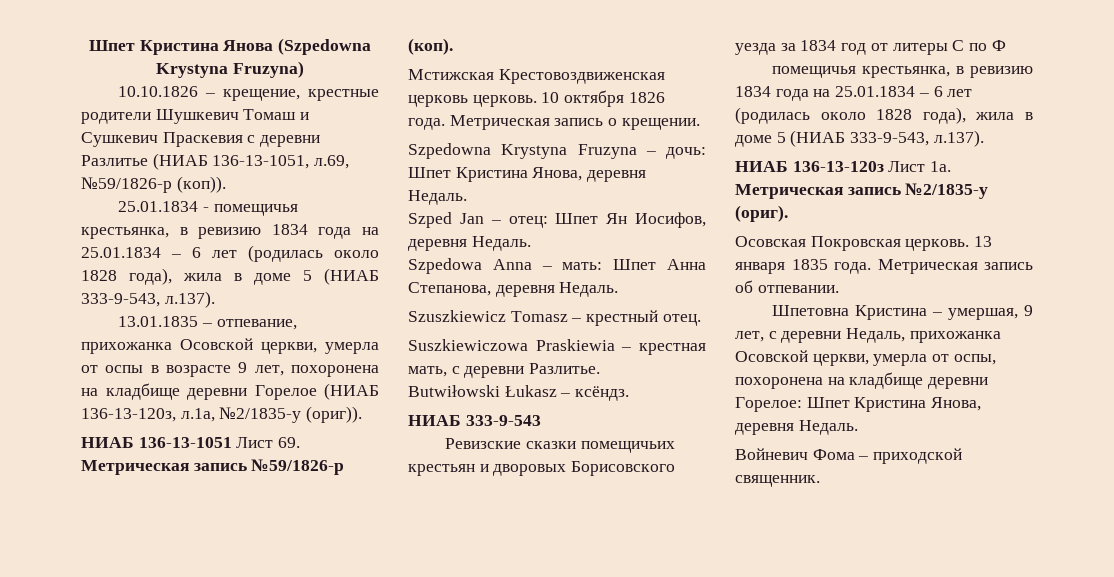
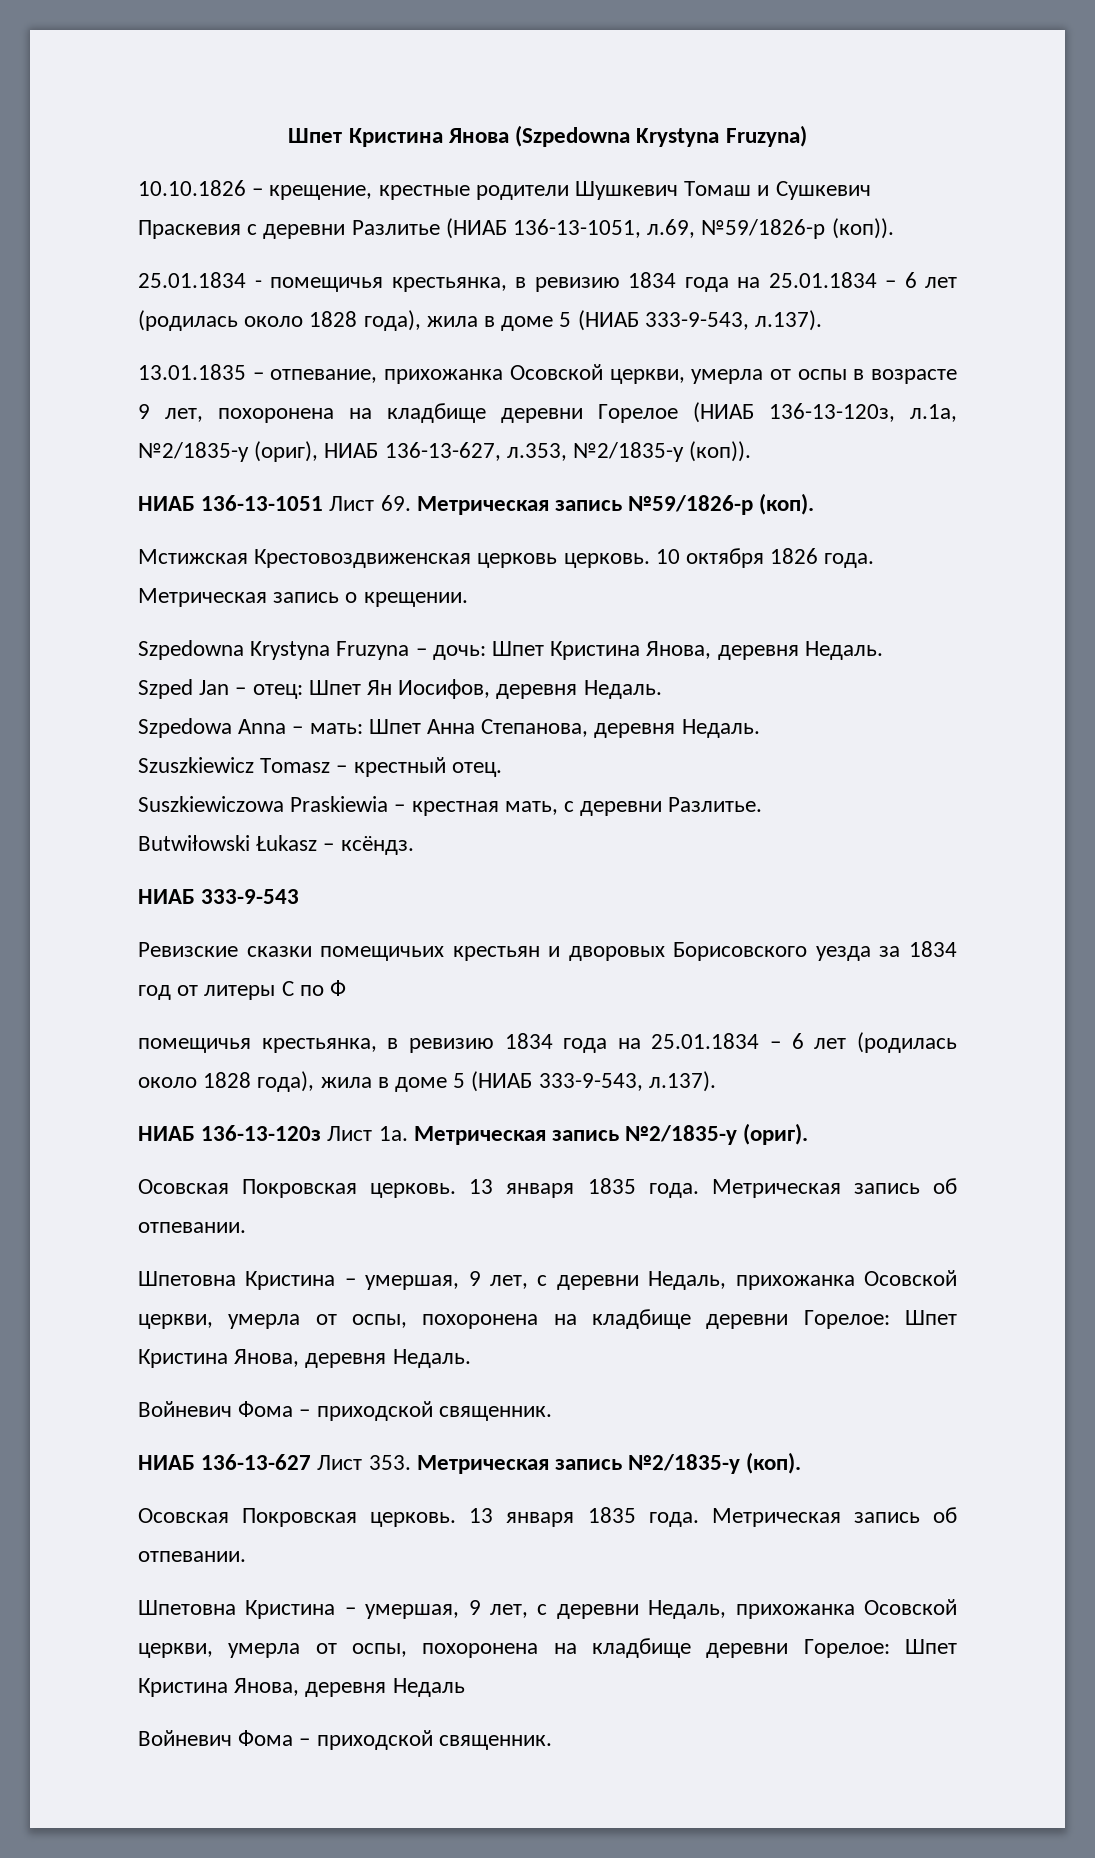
[306,406,363,423] (ориг)). -> [254,441,752,462] (ориг), НИАБ 136-13-627, л.353, №2/1835-у (коп)).
(820, 481) none -> [138,1452,802,1474] [138,1507,957,1527] [138,1551,246,1562] [138,1599,957,1619] [138,1638,957,1658] [138,1678,465,1697] [138,1730,552,1750] // НИАБ 136-13-627 Лист 353. Метрическая запись №2/1835-у (коп). // Осовская Покровская церковь. 13 января 1835 года. Метрическая запись об отпевании. // Шпетовна Кристина – умершая, 9 лет, с деревни Недаль, прихожанка Осовской церкви, умерла от оспы, похоронена на кладбище деревни Горелое: Шпет Кристина Янова, деревня Недаль // Войневич Фома – приходской священник.

